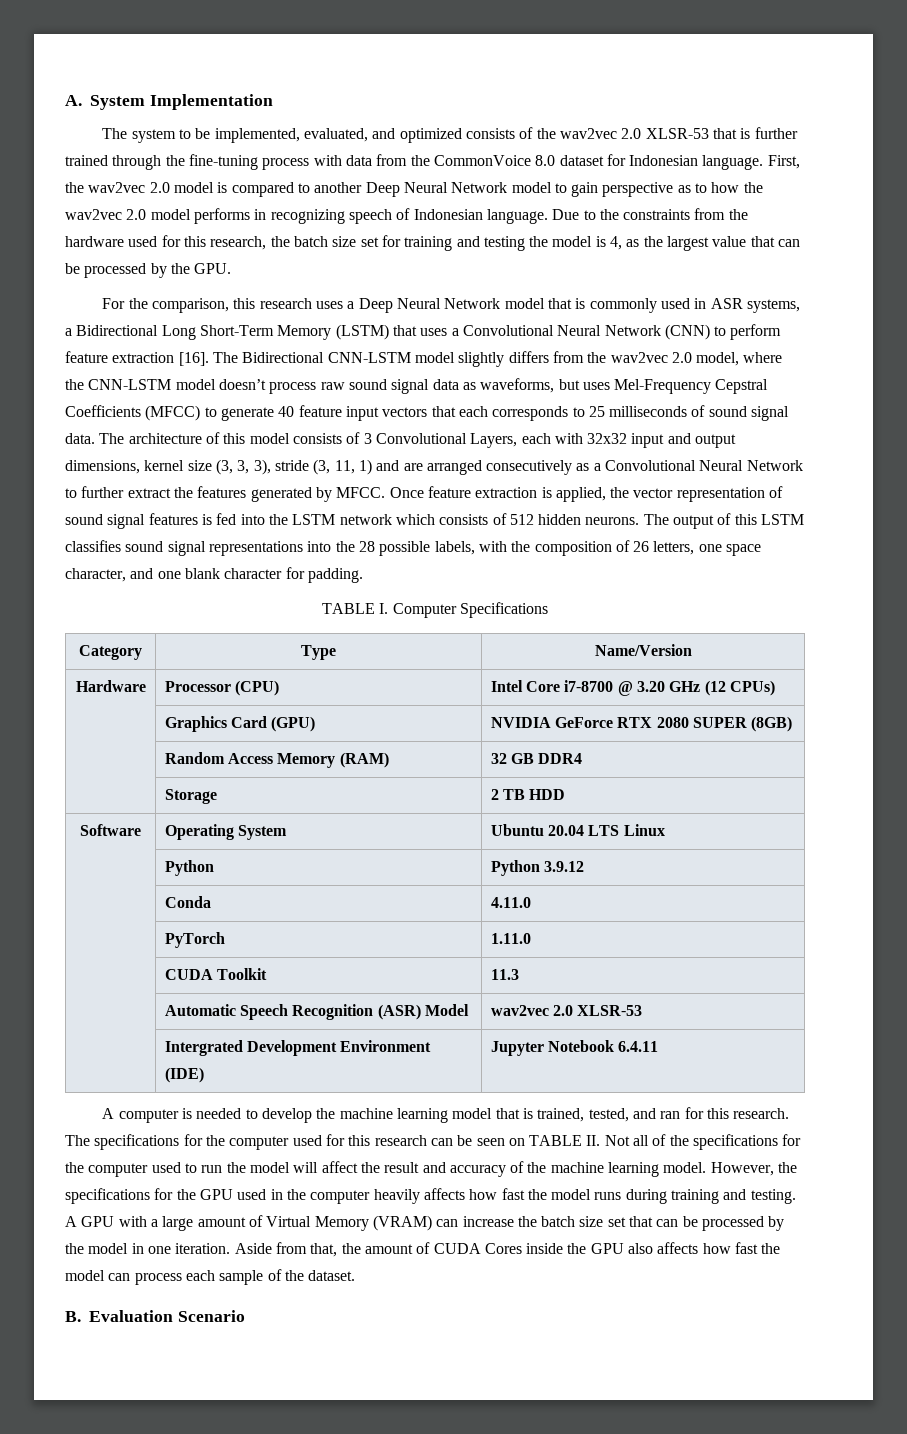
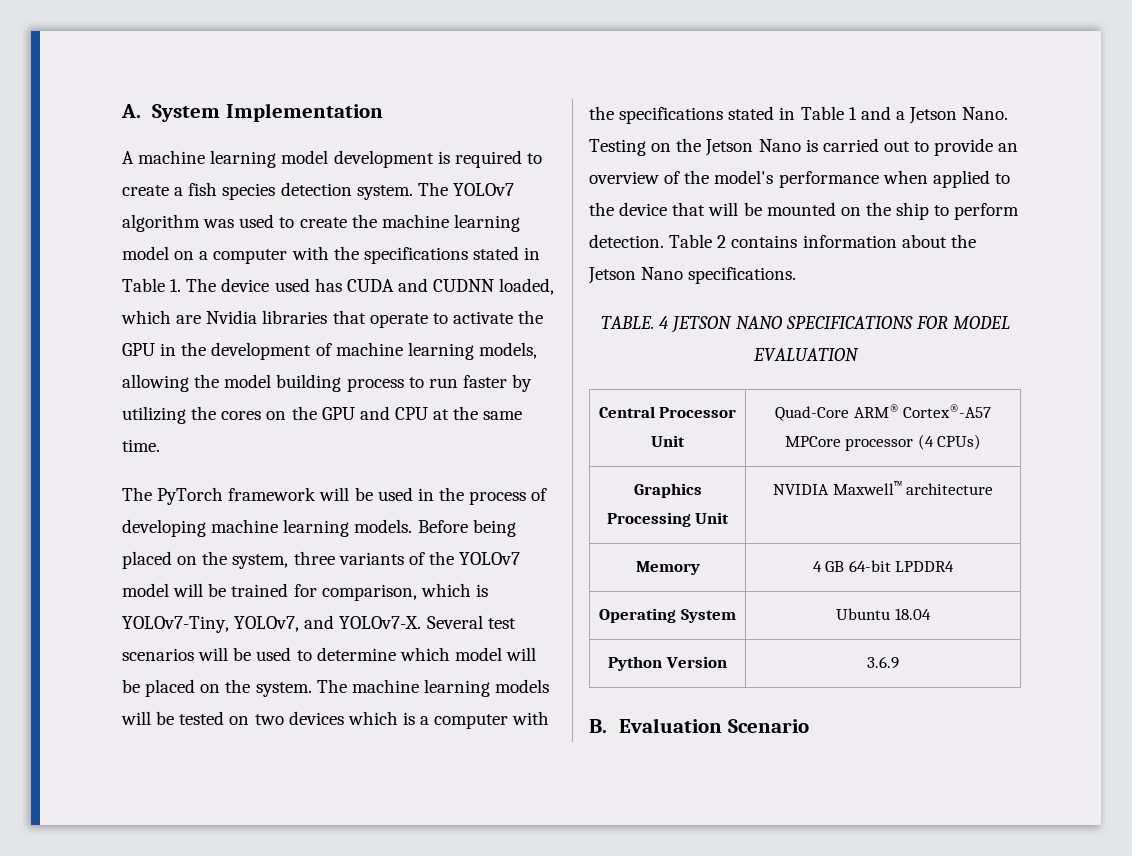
[102,127,798,143] [65,154,800,170] [65,182,763,197] [65,208,748,224] [65,235,801,251] [65,263,232,278] [102,298,800,313] [65,324,782,340] [65,351,783,367] [65,378,769,394] [65,405,790,421] [65,432,737,448] [65,459,803,475] [65,486,784,502] [65,513,805,529] [65,540,762,556] [65,567,363,583] [322,602,548,618] [79,645,142,660] [301,645,336,660] [594,644,692,656] [75,680,146,692] [164,680,280,696] [490,680,775,696] [164,716,316,732] [490,716,793,732] [164,752,389,768] [490,753,583,764] [164,789,217,804] [490,789,566,800] [80,824,141,836] [164,824,288,840] [490,824,665,836] [164,860,214,876] [490,860,585,876] [164,896,211,908] [490,897,531,908] [164,932,225,948] [490,933,531,944] [164,968,268,980] [490,969,519,980] [164,1004,470,1020] [490,1005,643,1016] [164,1040,432,1056] [164,1067,204,1083] [490,1040,659,1056] [102,1107,790,1123] [65,1134,802,1150] [65,1161,798,1177] [65,1188,796,1204] [65,1215,785,1231] [65,1242,781,1257] [65,1269,356,1285] The system to be implemented, evaluated, and optimized consists of the wav2vec 2.0 XLSR-53 that is further trained through the fine-tuning process with data from the CommonVoice 8.0 dataset for Indonesian language. First, the wav2vec 2.0 model is compared to another Deep Neural Network model to gain perspective as to how the wav2vec 2.0 model performs in recognizing speech of Indonesian language. Due to the constraints from the hardware used for this research, the batch size set for training and testing the model is 4, as the largest value that can be processed by the GPU. // For the comparison, this research uses a Deep Neural Network model that is commonly used in ASR systems, a Bidirectional Long Short-Term Memory (LSTM) that uses a Convolutional Neural Network (CNN) to perform feature extraction [16]. The Bidirectional CNN-LSTM model slightly differs from the wav2vec 2.0 model, where the CNN-LSTM model doesn’t process raw sound signal data as waveforms, but uses Mel-Frequency Cepstral Coefficients (MFCC) to generate 40 feature input vectors that each corresponds to 25 milliseconds of sound signal data. The architecture of this model consists of 3 Convolutional Layers, each with 32x32 input and output dimensions, kernel size (3, 3, 3), stride (3, 11, 1) and are arranged consecutively as a Convolutional Neural Network to further extract the features generated by MFCC. Once feature extraction is applied, the vector representation of sound signal features is fed into the LSTM network which consists of 512 hidden neurons. The output of this LSTM classifies sound signal representations into the 28 possible labels, with the composition of 26 letters, one space character, and one blank character for padding. // TABLE I. Computer Specifications // Category | Type | Name/Version // Hardware | Processor (CPU) | Intel Core i7-8700 @ 3.20 GHz (12 CPUs) // | Graphics Card (GPU) | NVIDIA GeForce RTX 2080 SUPER (8GB) // | Random Access Memory (RAM) | 32 GB DDR4 // | Storage | 2 TB HDD // Software | Operating System | Ubuntu 20.04 LTS Linux // | Python | Python 3.9.12 // | Conda | 4.11.0 // | PyTorch | 1.11.0 // | CUDA Toolkit | 11.3 // | Automatic Speech Recognition (ASR) Model | wav2vec 2.0 XLSR-53 // | Intergrated Development Environment (IDE) | Jupyter Notebook 6.4.11 // A computer is needed to develop the machine learning model that is trained, tested, and ran for this research. The specifications for the computer used for this research can be seen on TABLE II. Not all of the specifications for the computer used to run the model will affect the result and accuracy of the machine learning model. However, the specifications for the GPU used in the computer heavily affects how fast the model runs during training and testing. A GPU with a large amount of Virtual Memory (VRAM) can increase the batch size set that can be processed by the model in one iteration. Aside from that, the amount of CUDA Cores inside the GPU also affects how fast the model can process each sample of the dataset. -> [122,150,542,168] [122,182,514,200] [122,214,520,232] [122,246,541,264] [122,278,555,295] [121,310,544,328] [122,342,537,360] [122,374,533,392] [122,406,523,424] [122,439,160,452] [122,487,548,505] [122,519,516,537] [122,551,521,569] [122,583,488,601] [122,615,516,633] [122,647,537,661] [122,679,550,697] [121,711,550,729] [589,106,1009,124] [589,138,1019,156] [589,170,1010,188] [589,202,1020,220] [589,234,976,248] [588,267,797,284] [601,316,1010,333] [753,348,859,361] [598,406,737,418] [651,435,685,447] [774,404,992,421] [784,434,982,451] [633,483,702,498] [606,512,730,527] [772,481,994,495] [635,561,700,575] [812,560,955,572] [599,608,736,623] [836,608,931,620] [608,656,727,671] [867,656,899,669] A machine learning model development is required to create a fish species detection system. The YOLOv7 algorithm was used to create the machine learning model on a computer with the specifications stated in Table 1. The device used has CUDA and CUDNN loaded, which are Nvidia libraries that operate to activate the GPU in the development of machine learning models, allowing the model building process to run faster by utilizing the cores on the GPU and CPU at the same time. // The PyTorch framework will be used in the process of developing machine learning models. Before being placed on the system, three variants of the YOLOv7 model will be trained for comparison, which is YOLOv7-Tiny, YOLOv7, and YOLOv7-X. Several test scenarios will be used to determine which model will be placed on the system. The machine learning models will be tested on two devices which is a computer with the specifications stated in Table 1 and a Jetson Nano. Testing on the Jetson Nano is carried out to provide an overview of the model's performance when applied to the device that will be mounted on the ship to perform detection. Table 2 contains information about the Jetson Nano specifications. // TABLE. 4 JETSON NANO SPECIFICATIONS FOR MODEL EVALUATION // Central Processor Unit | Quad-Core ARM® Cortex®-A57 MPCore processor (4 CPUs) // Graphics Processing Unit | NVIDIA Maxwell™ architecture // Memory | 4 GB 64-bit LPDDR4 // Operating System | Ubuntu 18.04 // Python Version | 3.6.9

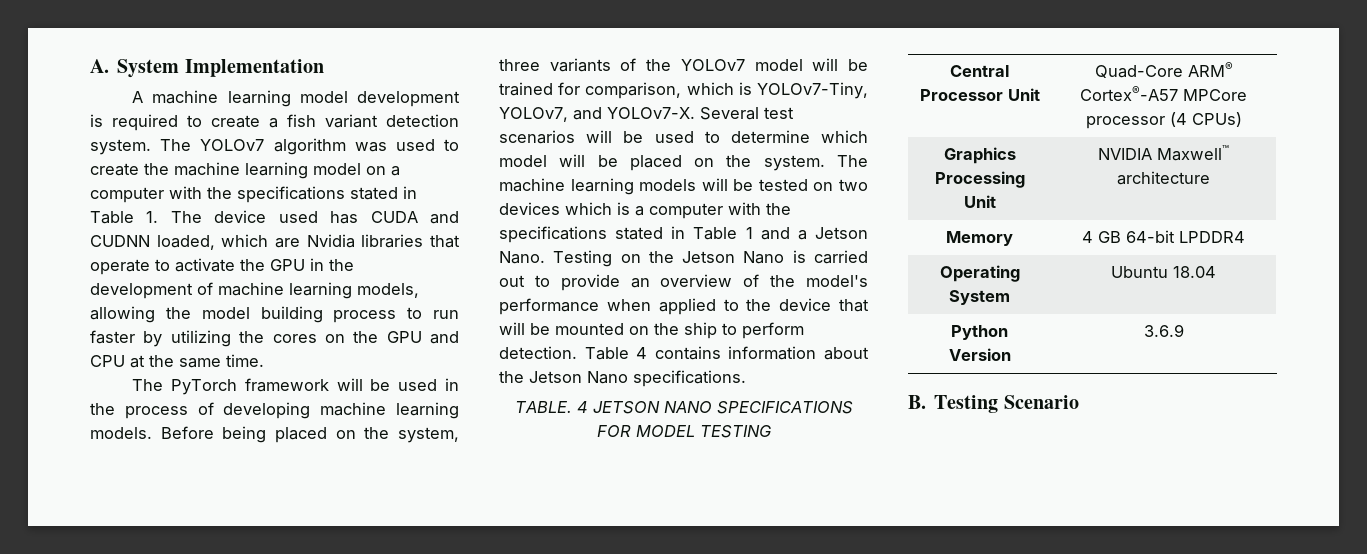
[222,183,276,200] species -> [325,114,378,128] variant
[717,235,727,248] 2 -> [636,347,648,359] 4
[753,348,859,361] EVALUATION -> [699,425,771,438] TESTING
[619,718,723,733] Evaluation -> [934,395,999,413] Testing

